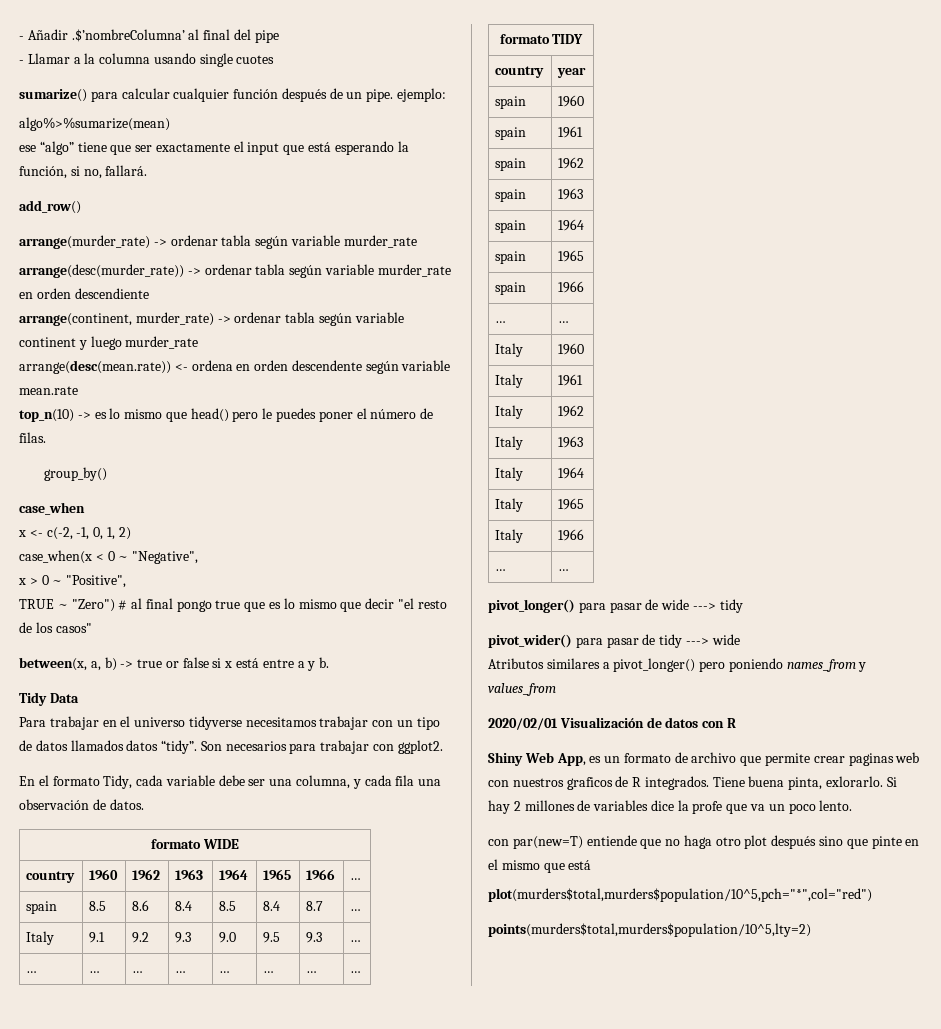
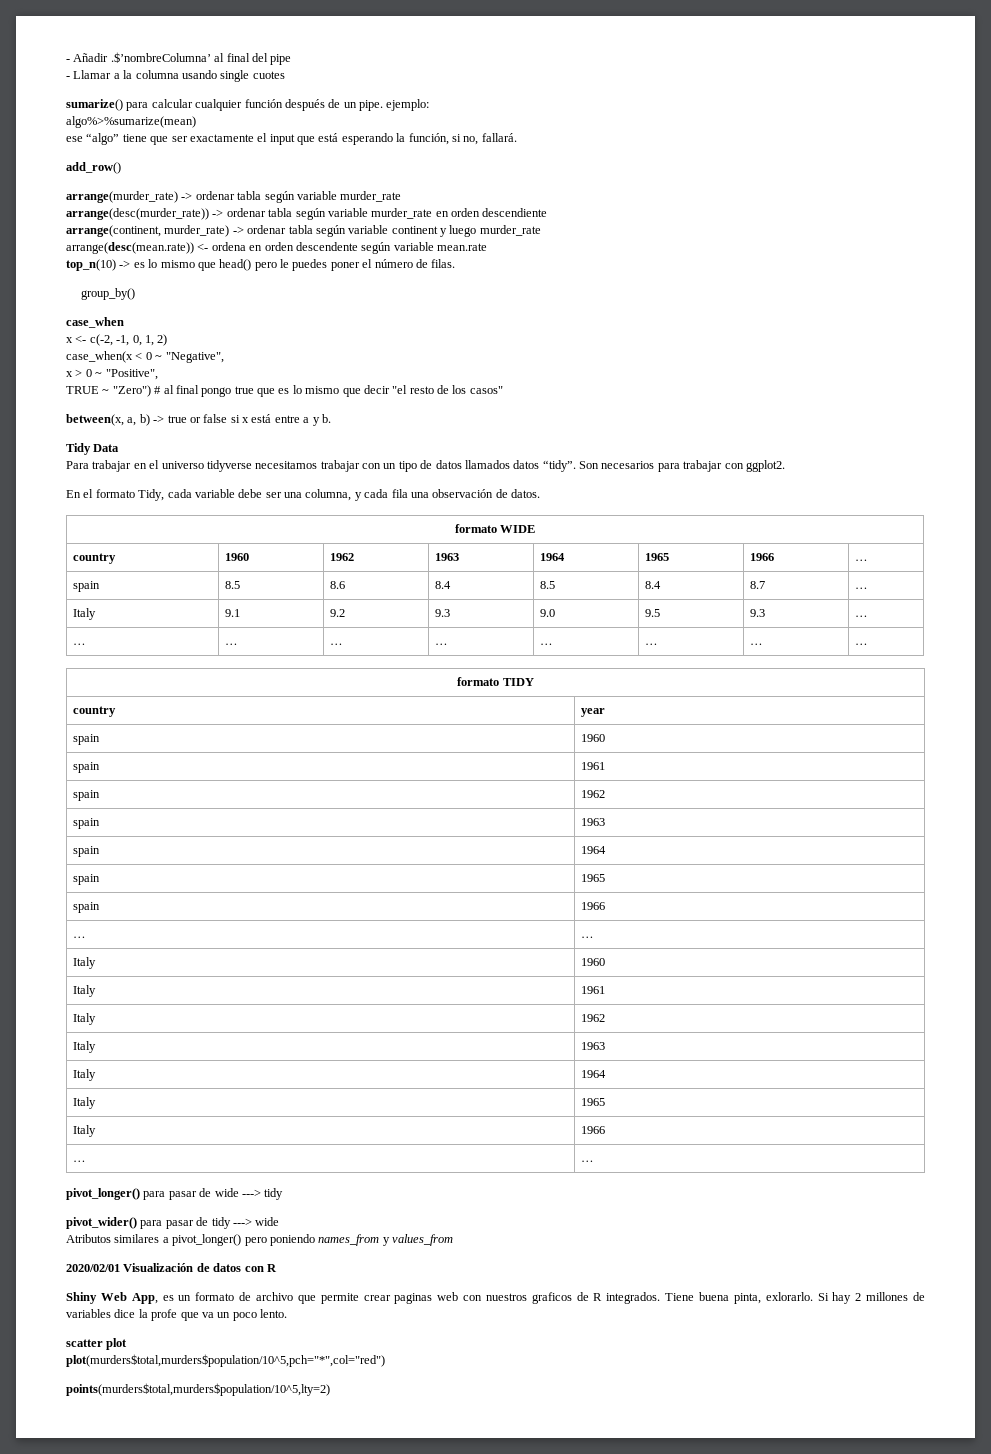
[488,835,920,849] [488,859,592,873] con par(new=T) entiende que no haga otro plot después sino que pinte en el mismo que está -> [66,1338,128,1350] scatter plot

